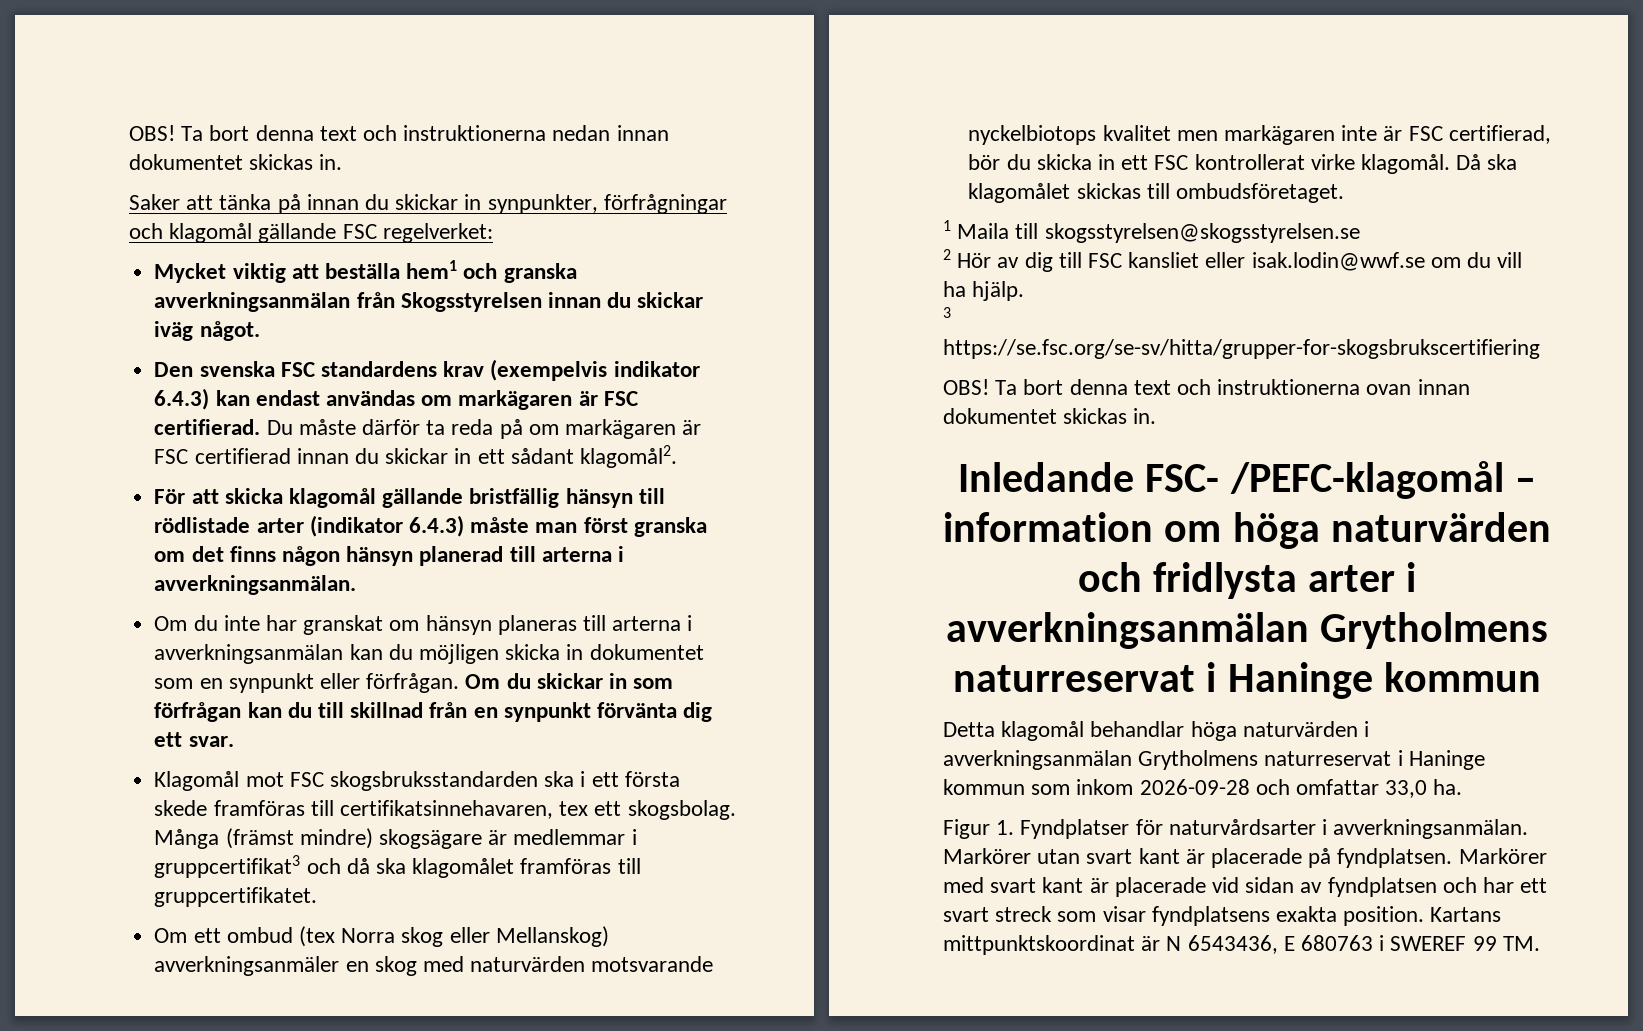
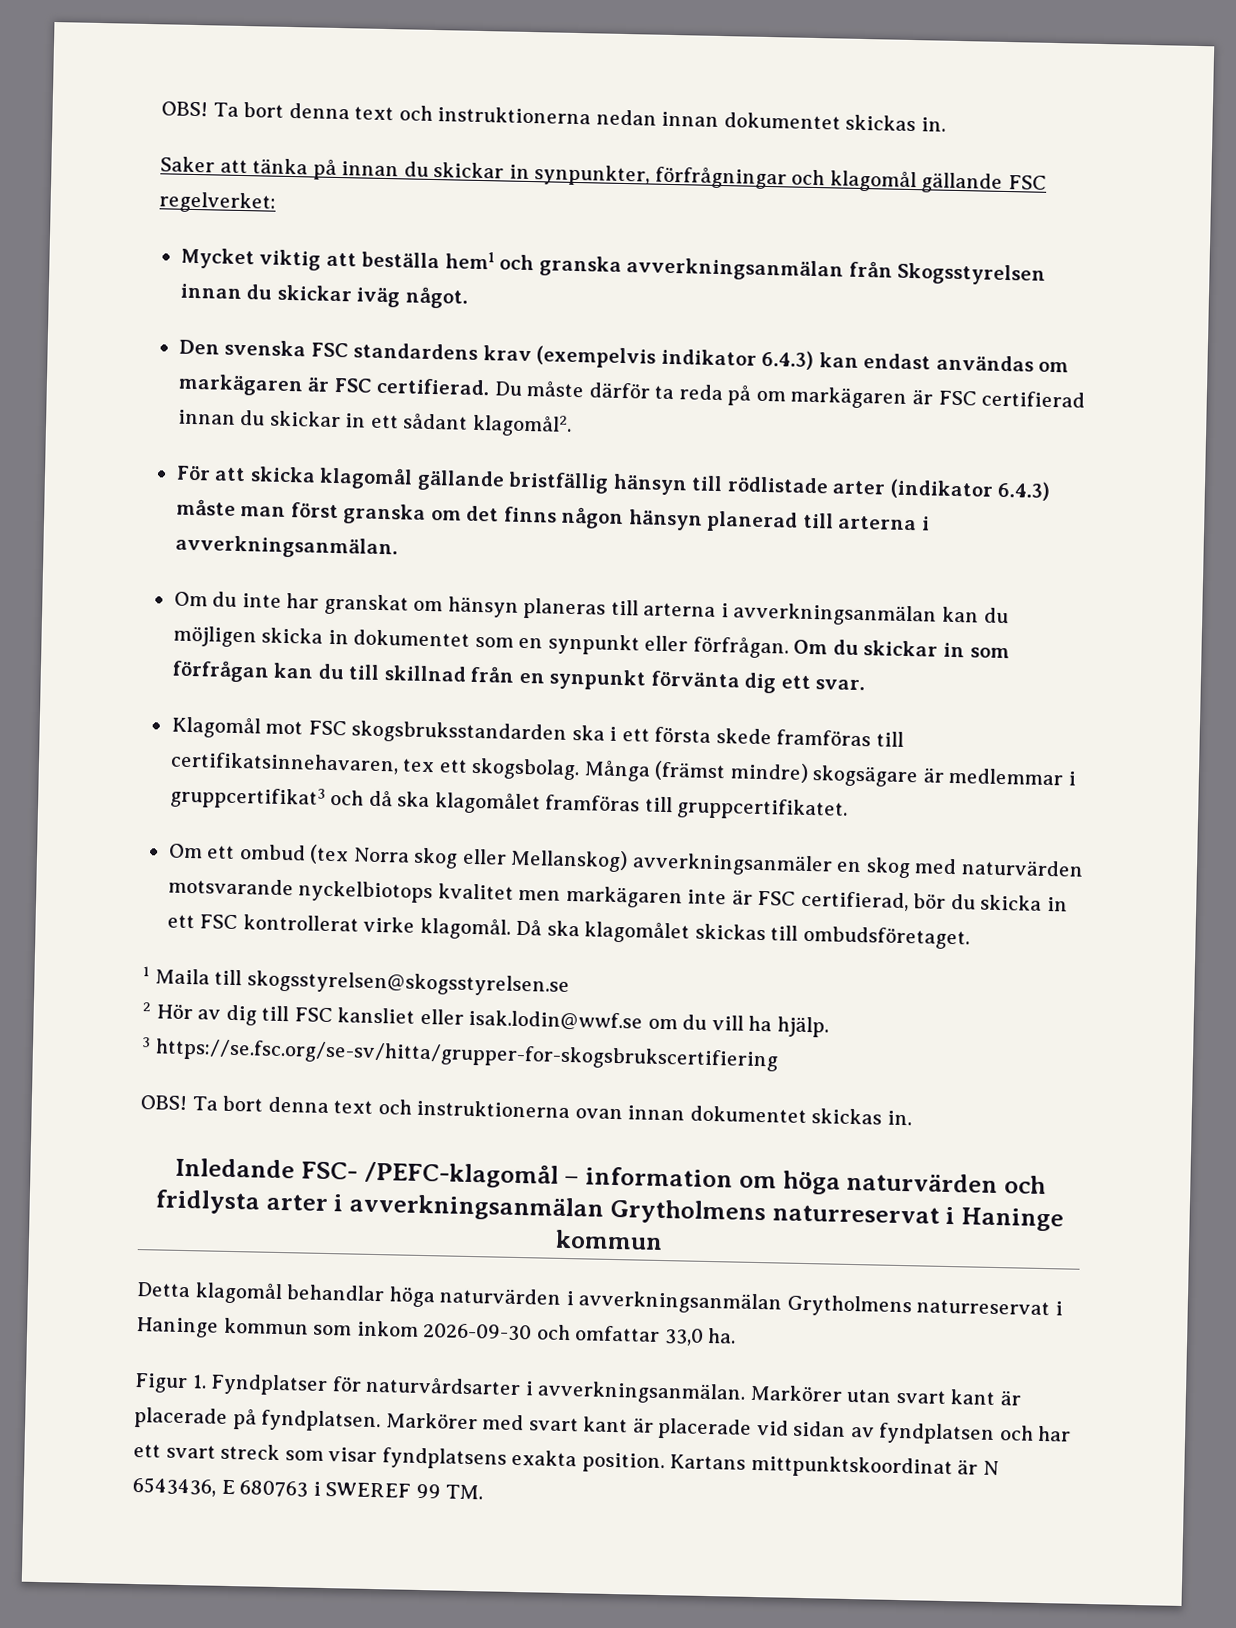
[1139,779,1250,795] 2026-09-28 -> [422,1323,533,1342] 2026-09-30

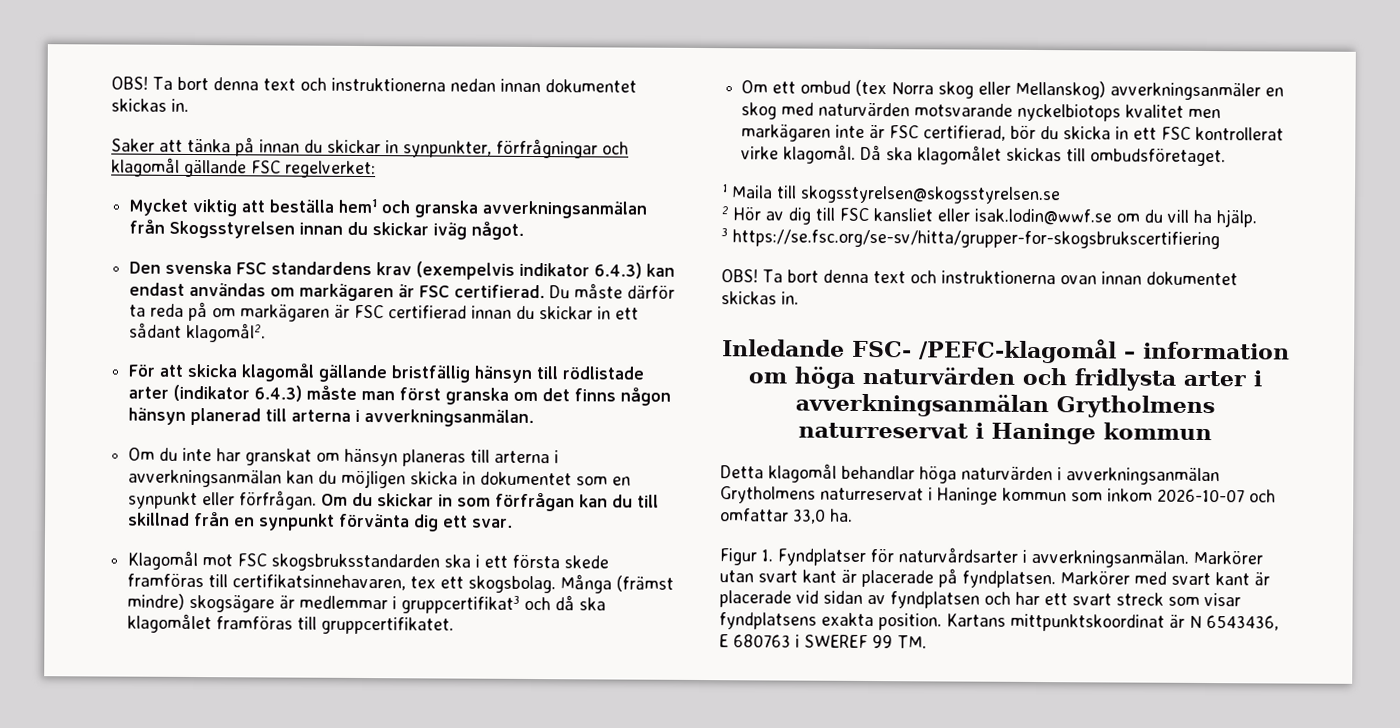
[422,1323,533,1342] 2026-09-30 -> [1157,488,1245,503] 2026-10-07

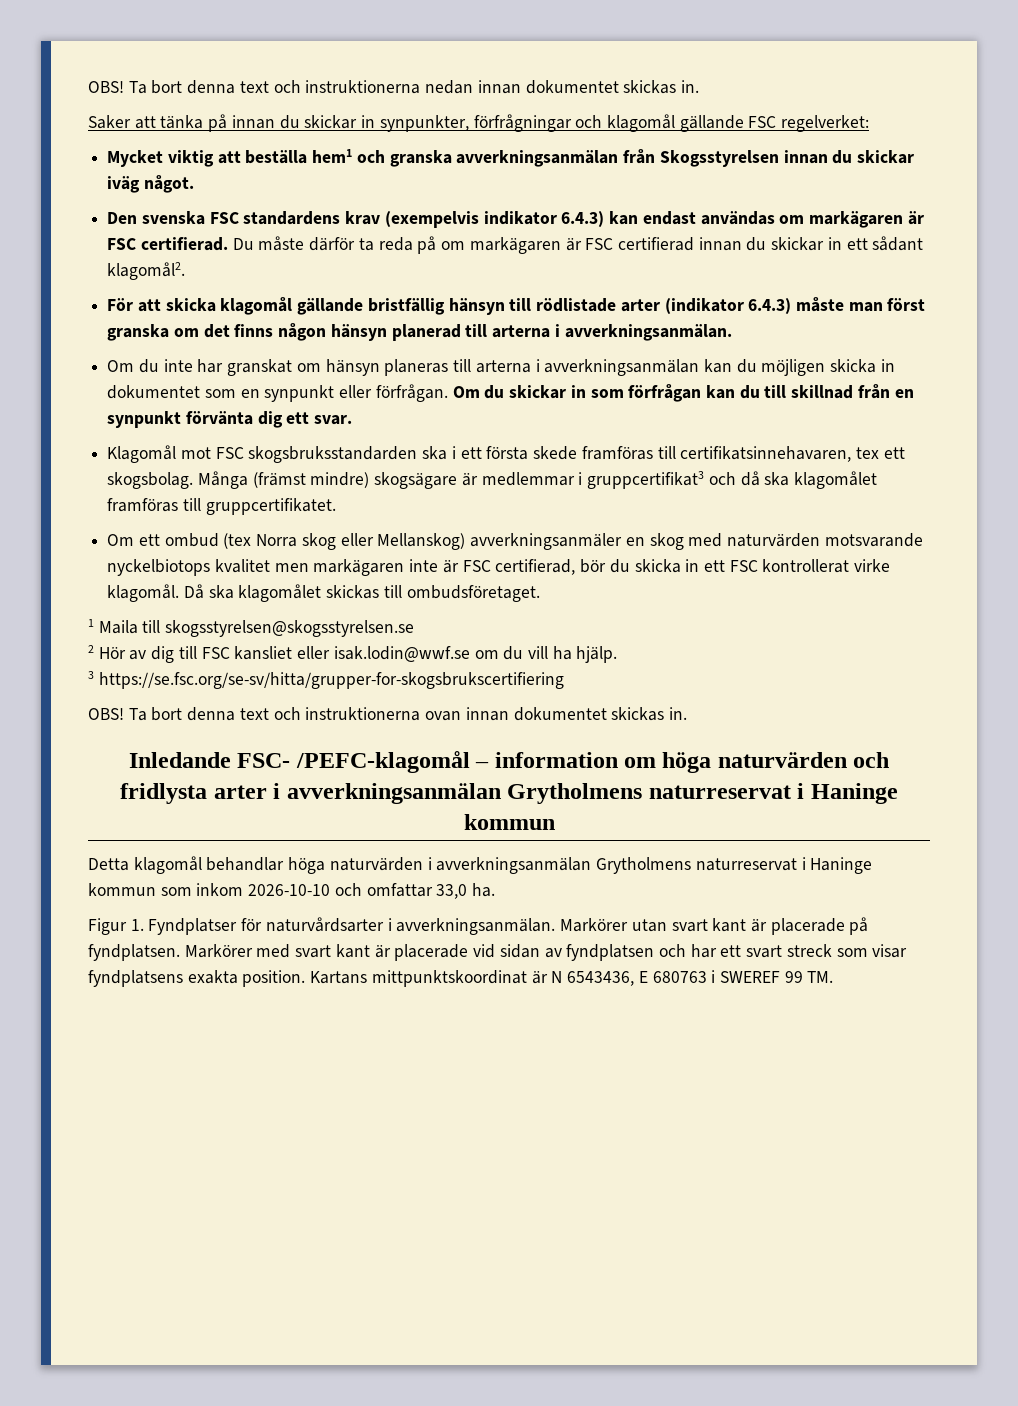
[1157,488,1245,503] 2026-10-07 -> [248,884,331,896] 2026-10-10

